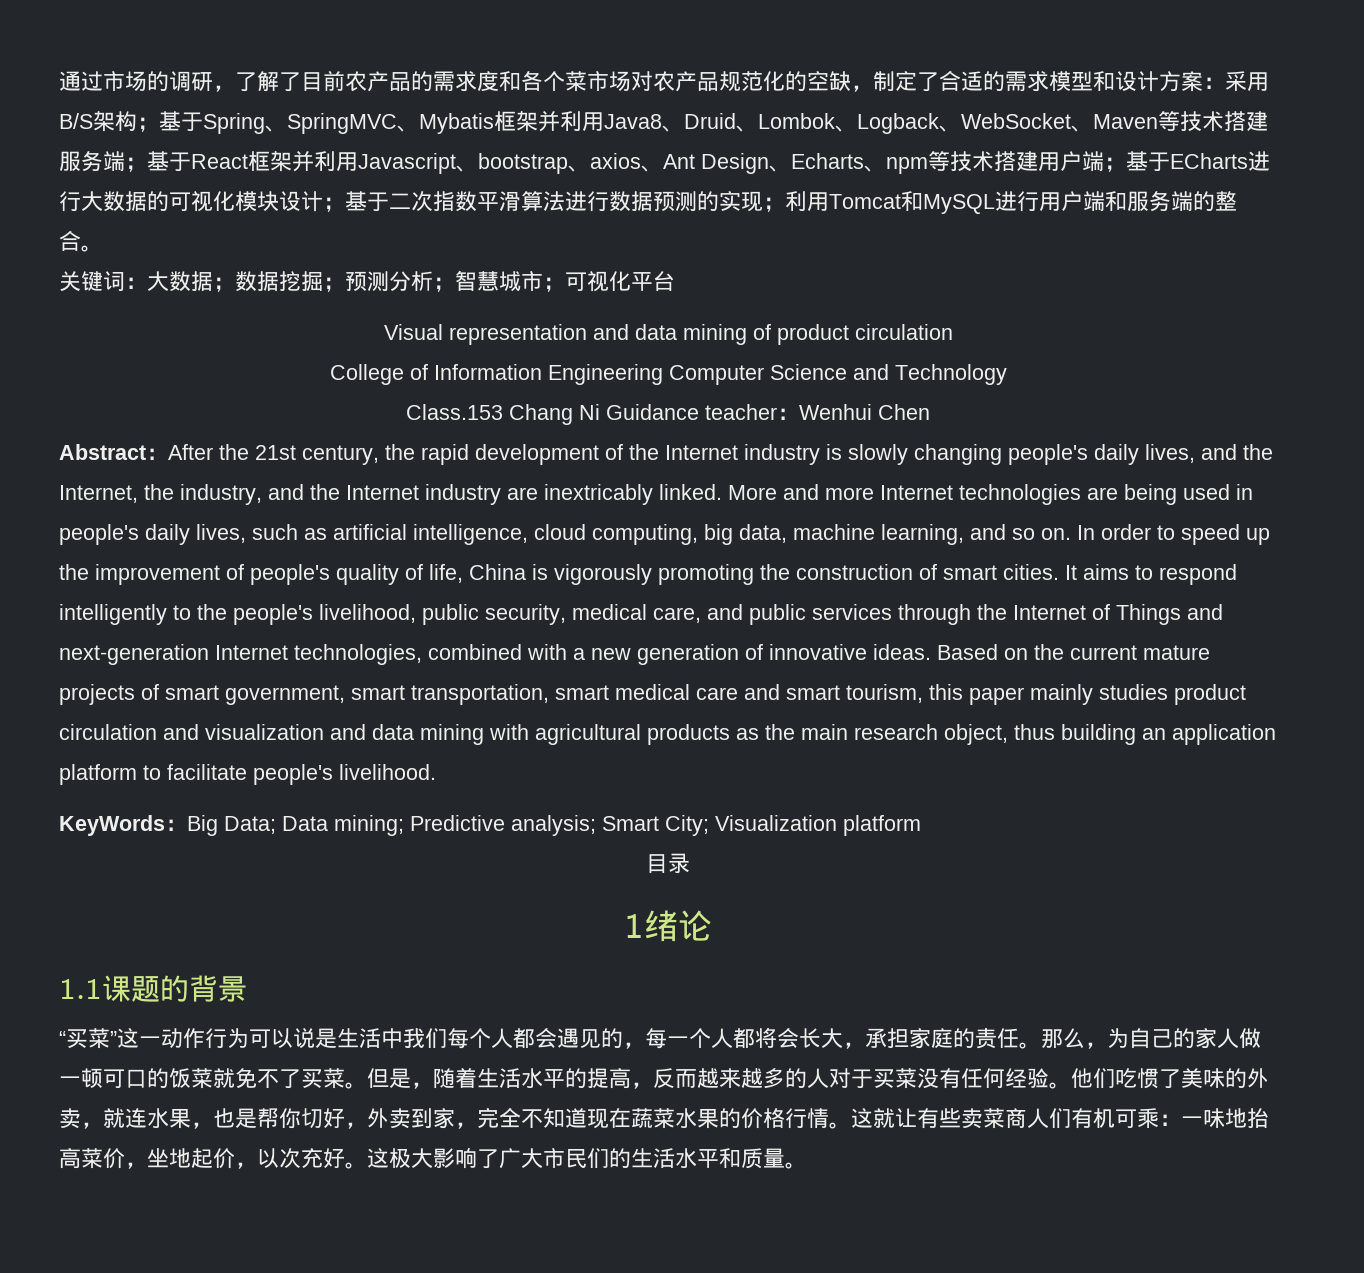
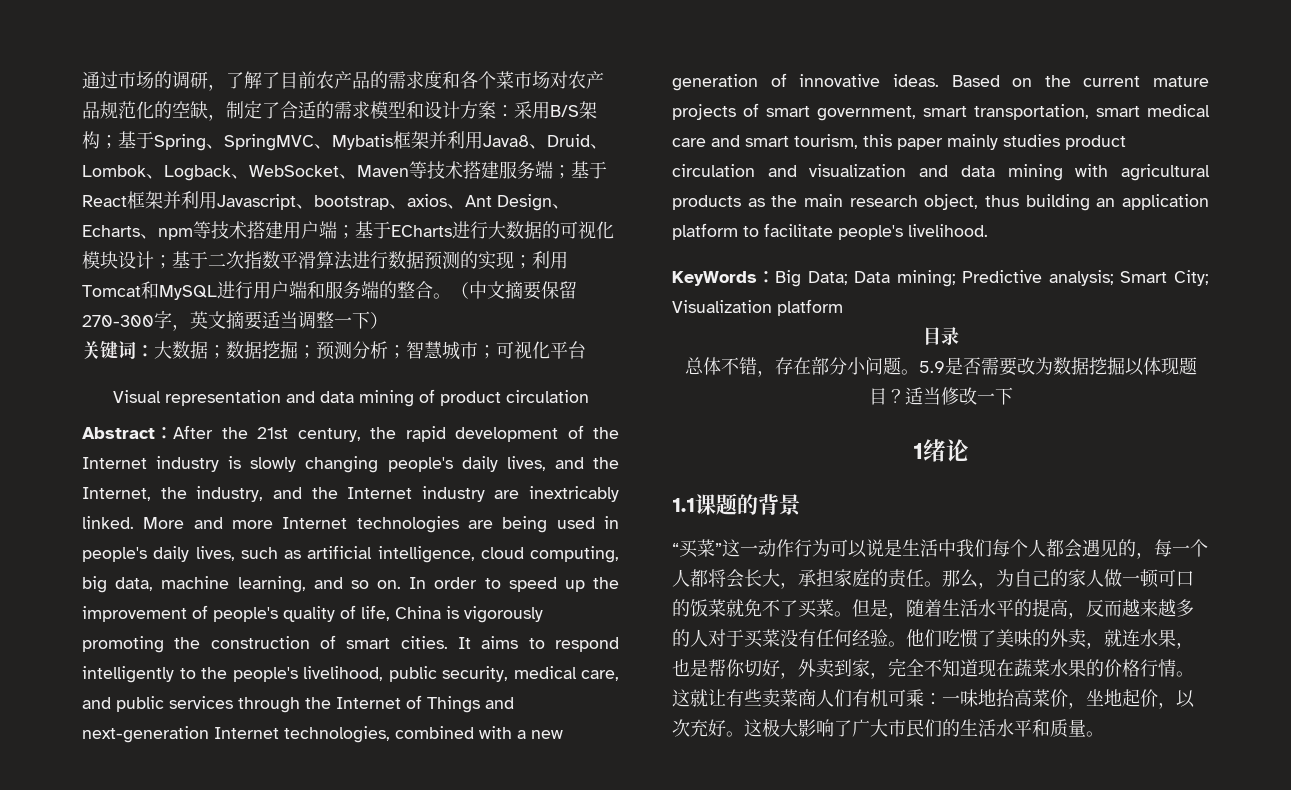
(103, 248) none -> [451,281,577,300] [82,310,388,331] （中文摘要保留270-300字，英文摘要适当调整一下）
[329,364,1007,385] [406,404,930,425] // College of Information Engineering Computer Science and Technology // Class.153 Chang Ni Guidance teacher：Wenhui Chen -> (589, 396) none
(690, 863) none -> [684,357,1197,377] [868,387,1013,405] // 总体不错，存在部分小问题。5.9是否需要改为数据挖掘以体现题目？适当修改一下

